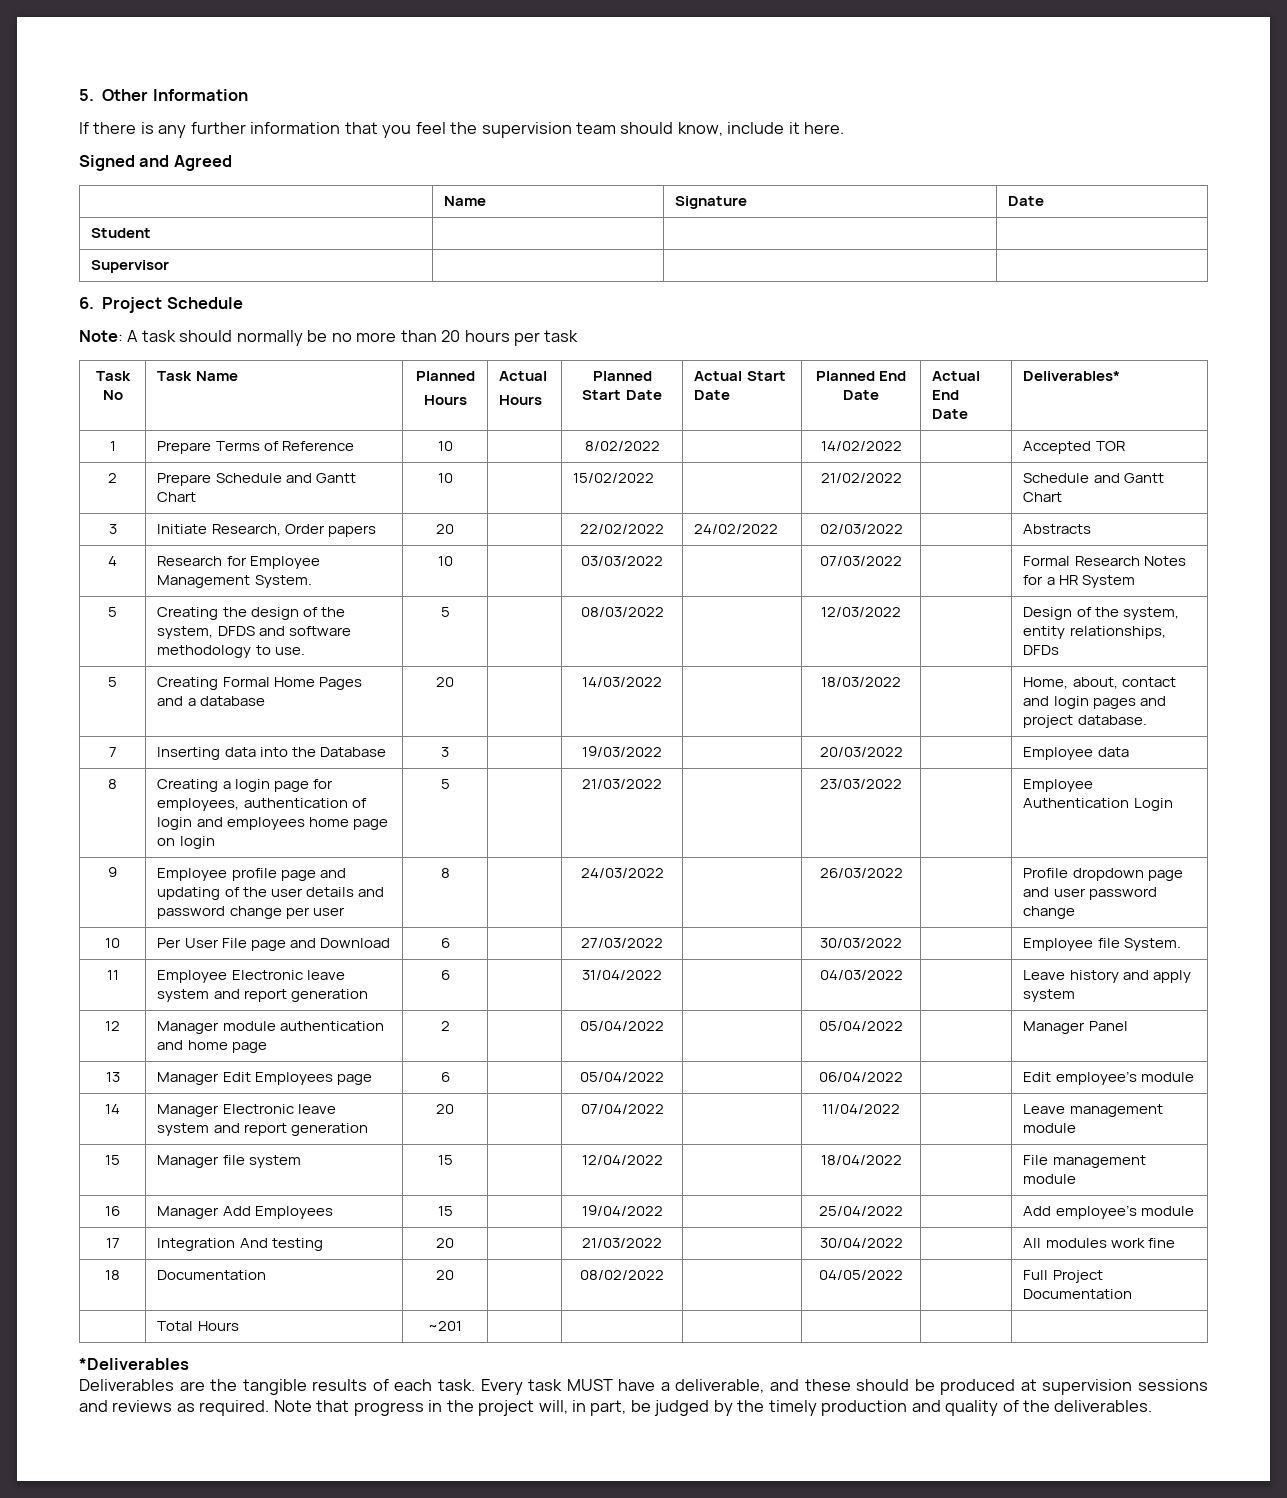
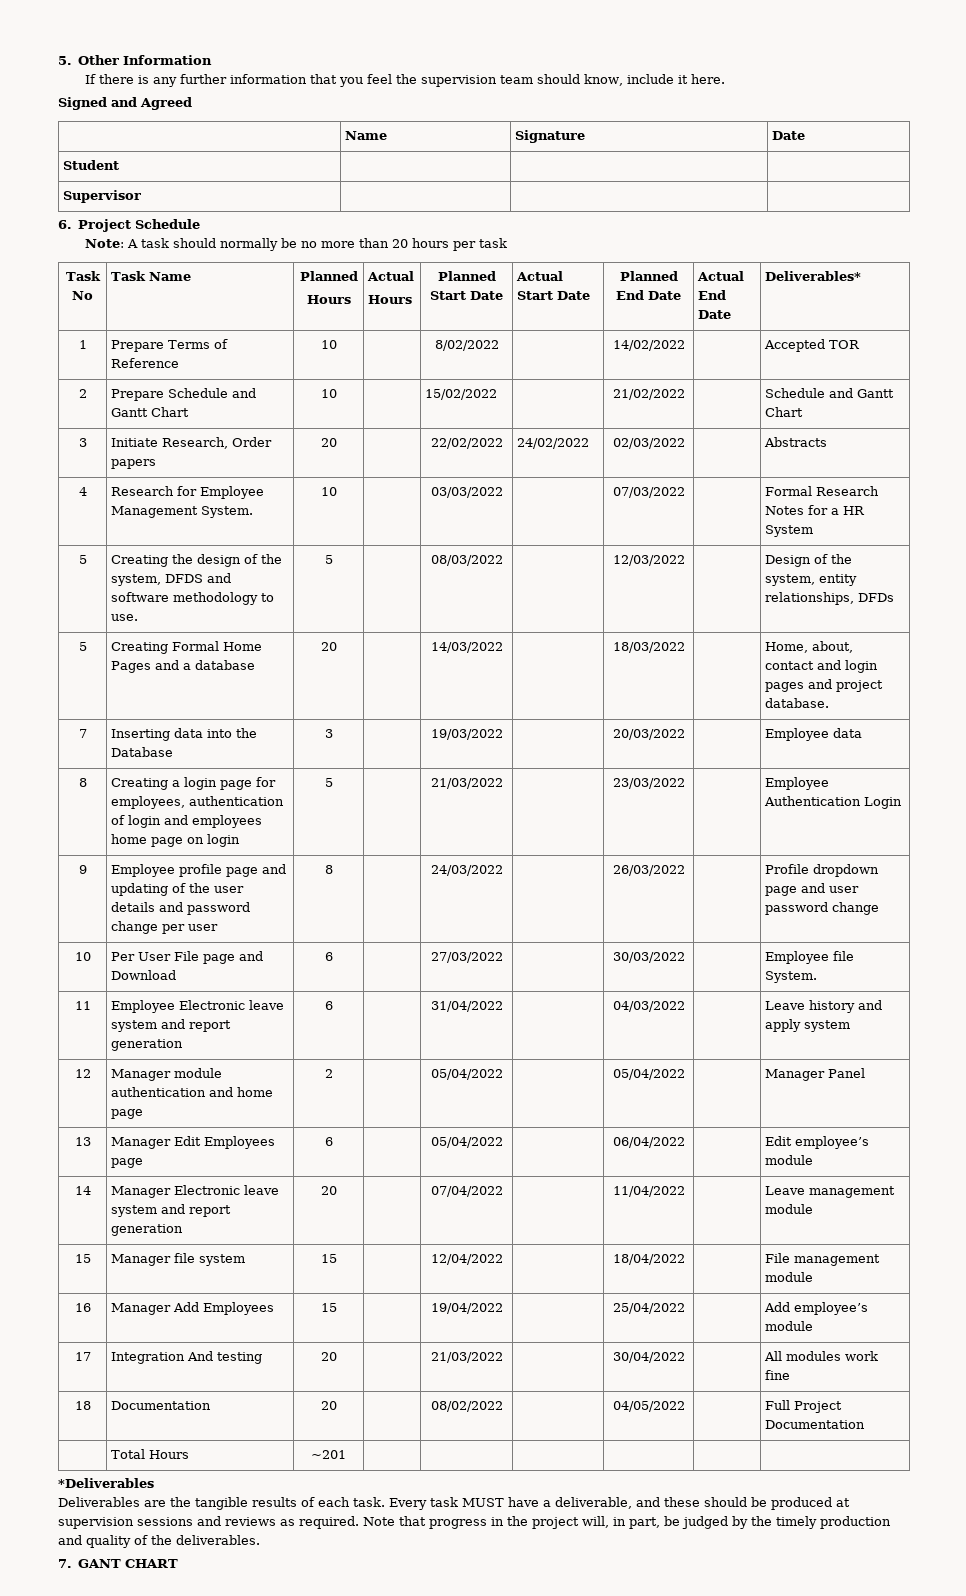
(1153, 1406) none -> [58,1559,179,1568] // 7. GANT CHART

